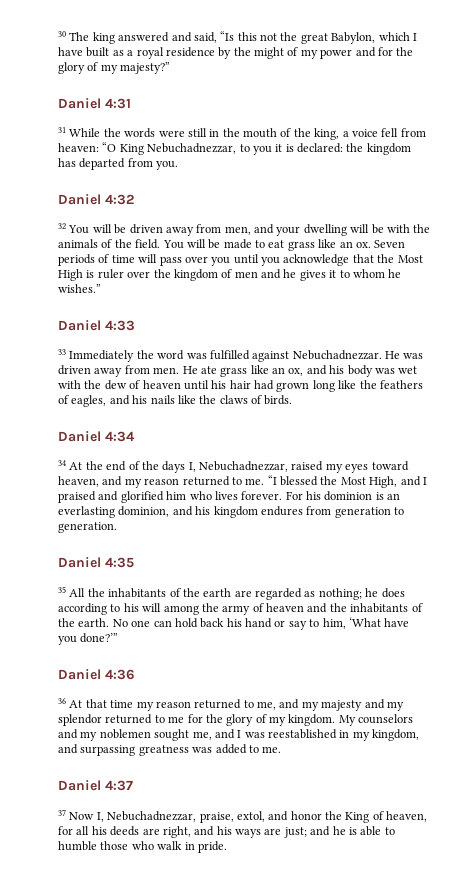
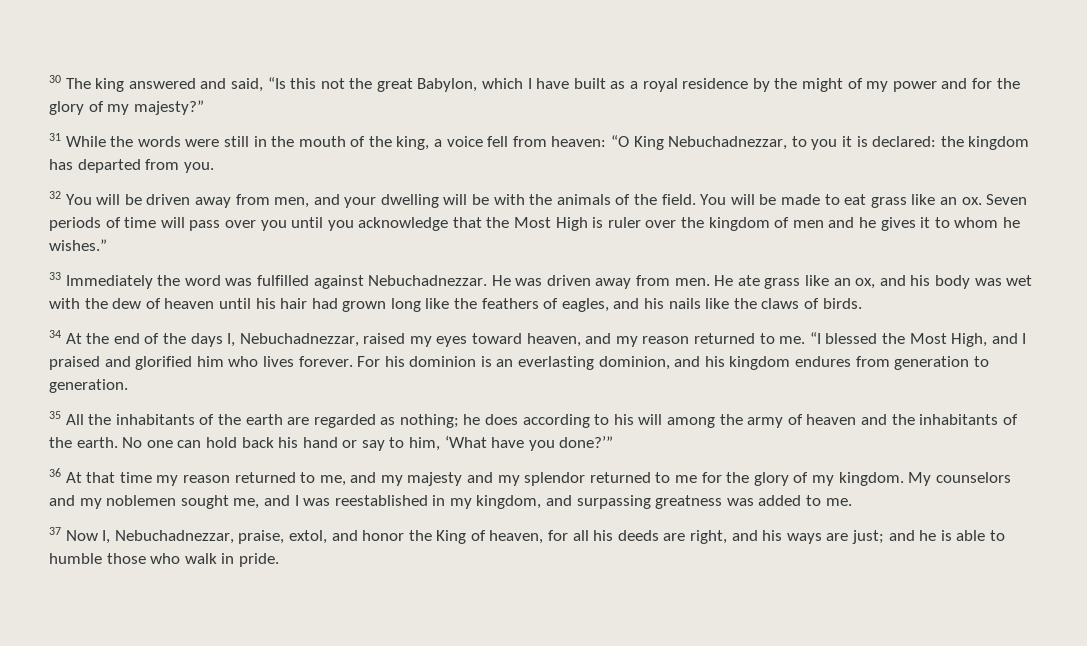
[58,98,131,109] // Daniel 4:31 -> (204, 107) none
[58,194,134,205] // Daniel 4:32 -> (214, 167) none
[58,320,135,331] // Daniel 4:33 -> (107, 245) none
[58,431,135,442] // Daniel 4:34 -> (862, 303) none
[58,557,134,568] // Daniel 4:35 -> (128, 386) none
[58,669,135,680] // Daniel 4:36 -> (614, 442) none
[58,780,133,791] // Daniel 4:37 -> (852, 502) none

